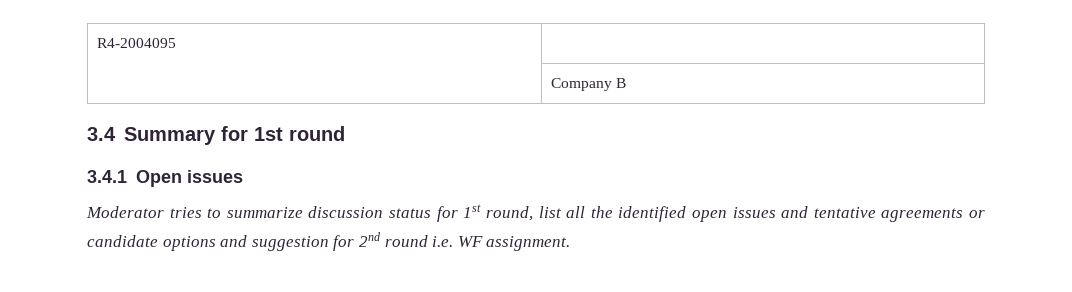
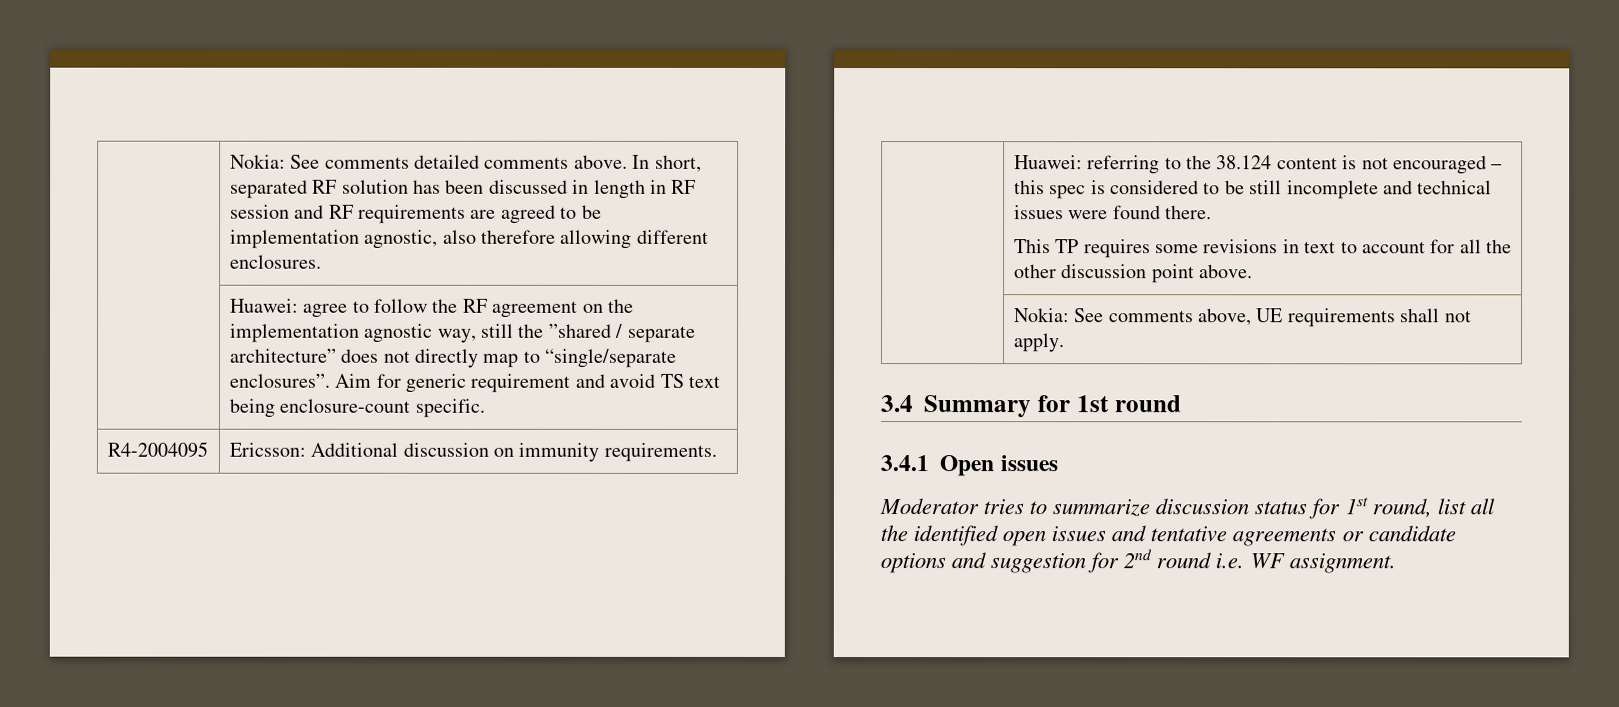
[97,38,177,48] [551,78,627,91] R4-2004095 | // | Company B -> [229,154,702,172] [229,179,697,199] [229,204,602,224] [229,229,709,249] [229,254,322,269] [229,298,634,318] [229,323,696,343] [228,348,678,368] [228,373,720,393] [228,398,485,418] [106,441,208,458] [228,442,717,462] [1013,155,1503,175] [1013,180,1493,200] [1013,205,1212,220] [1013,239,1513,259] [1013,264,1253,284] [1013,308,1472,328] [1013,333,1065,353] | Nokia: See comments detailed comments above. In short, separated RF solution has been discussed in length in RF session and RF requirements are agreed to be implementation agnostic, also therefore allowing different enclosures. // | Huawei: agree to follow the RF agreement on the implementation agnostic way, still the ”shared / separate architecture” does not directly map to “single/separate enclosures”. Aim for generic requirement and avoid TS text being enclosure-count specific. // R4-2004095 | Ericsson: Additional discussion on immunity requirements. // | Huawei: referring to the 38.124 content is not encouraged – this spec is considered to be still incomplete and technical issues were found there. // This TP requires some revisions in text to account for all the other discussion point above. // | Nokia: See comments above, UE requirements shall not apply.

